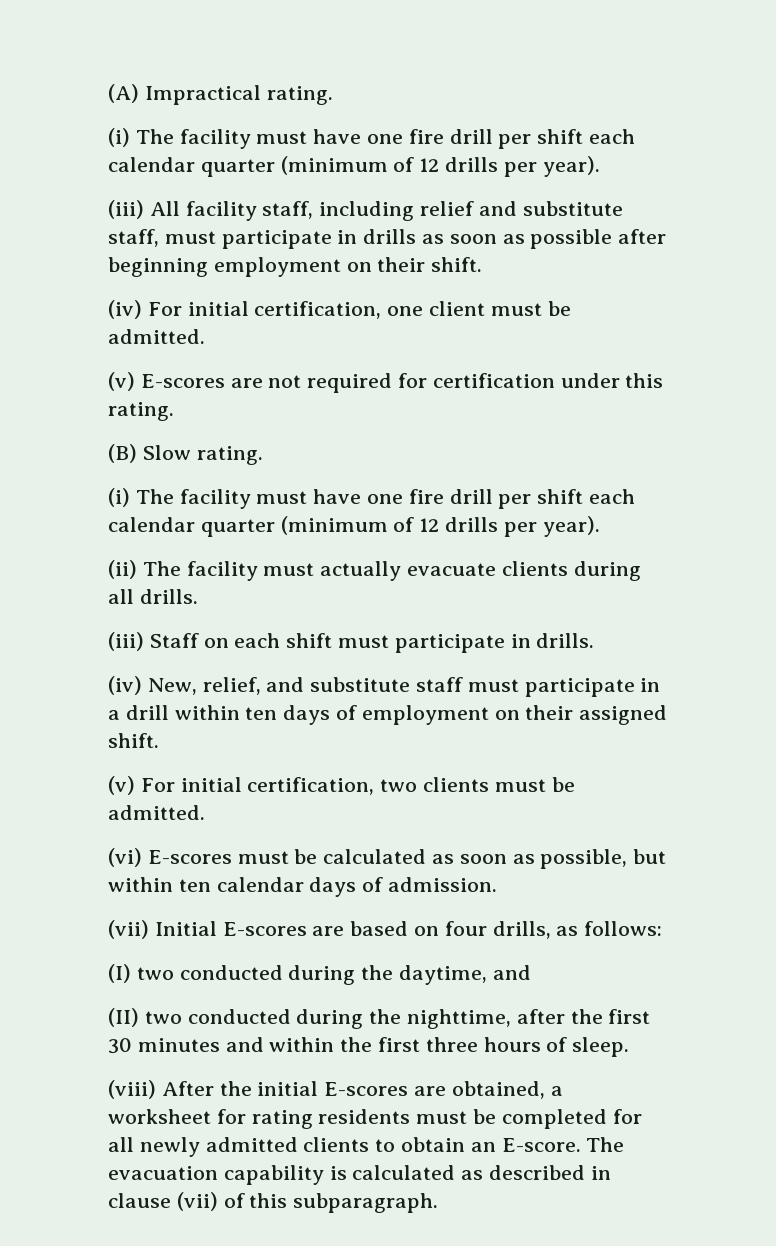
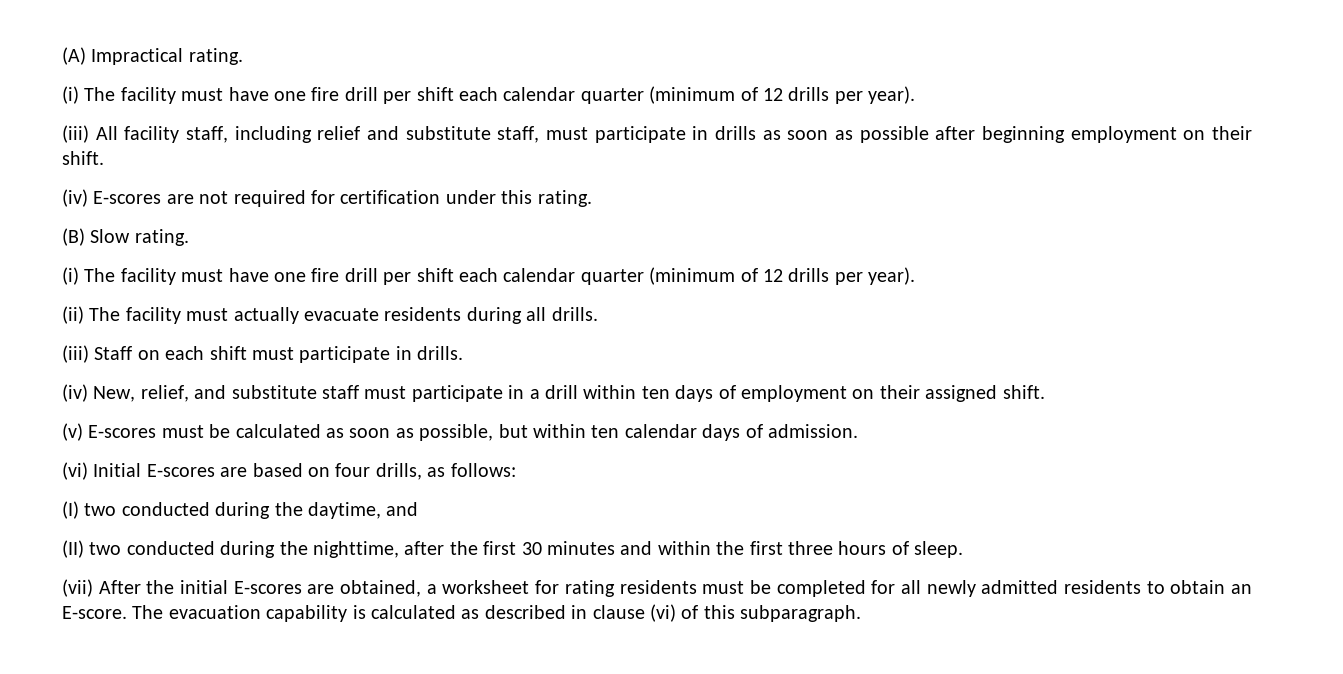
[147,301,571,319] [108,329,205,344] [108,372,135,391] For initial certification, one client must be admitted. // (v) -> (88, 198) none
[501,561,568,576] clients -> [384,307,462,321] residents
[140,777,575,795] [108,805,205,820] [108,848,142,867] For initial certification, two clients must be admitted. // (vi) -> (83, 432) none
[108,920,149,939] (vii) -> [62,462,88,480] (vi)
[108,1080,156,1099] (viii) -> [62,579,93,597] (vii)
[303,1137,370,1152] clients -> [1063,580,1141,594] residents
[176,1192,218,1211] (vii) -> [649,604,676,622] (vi)

